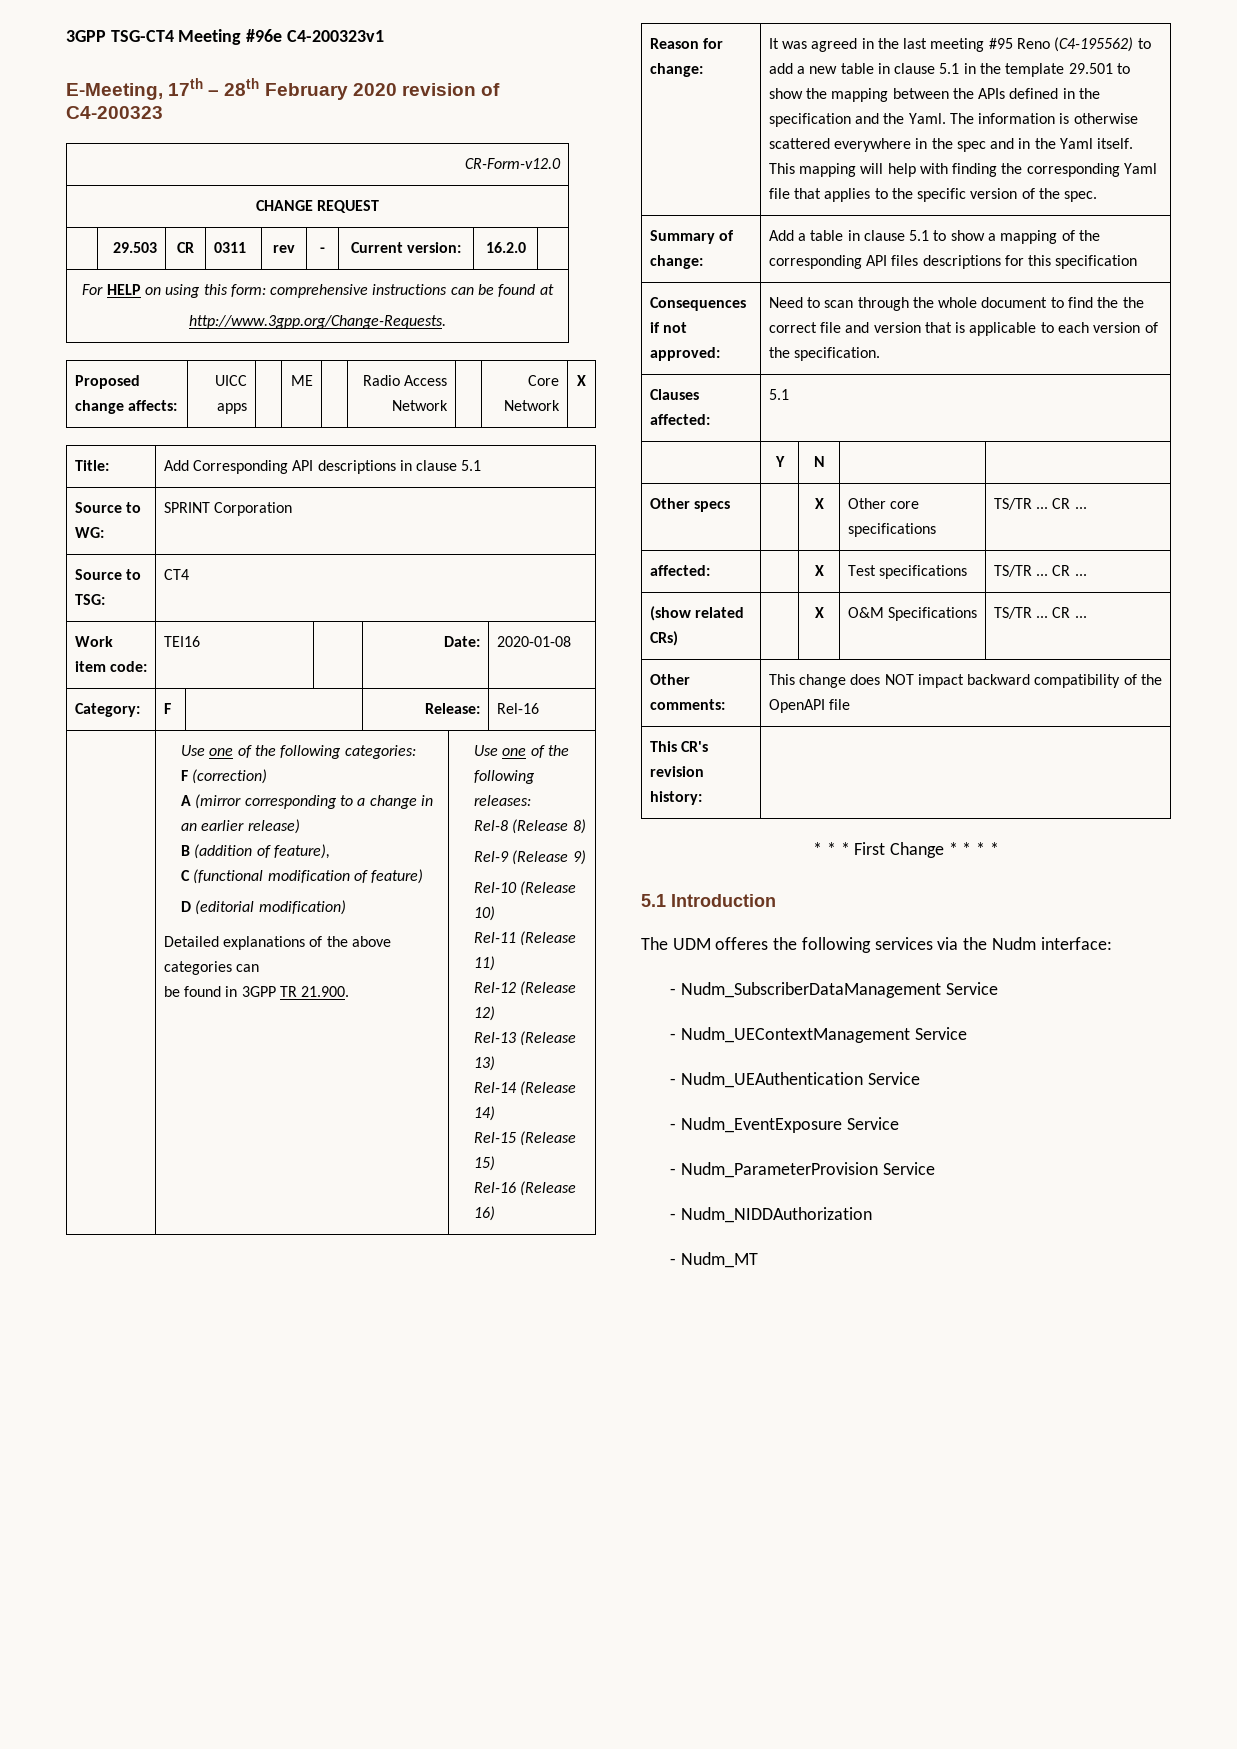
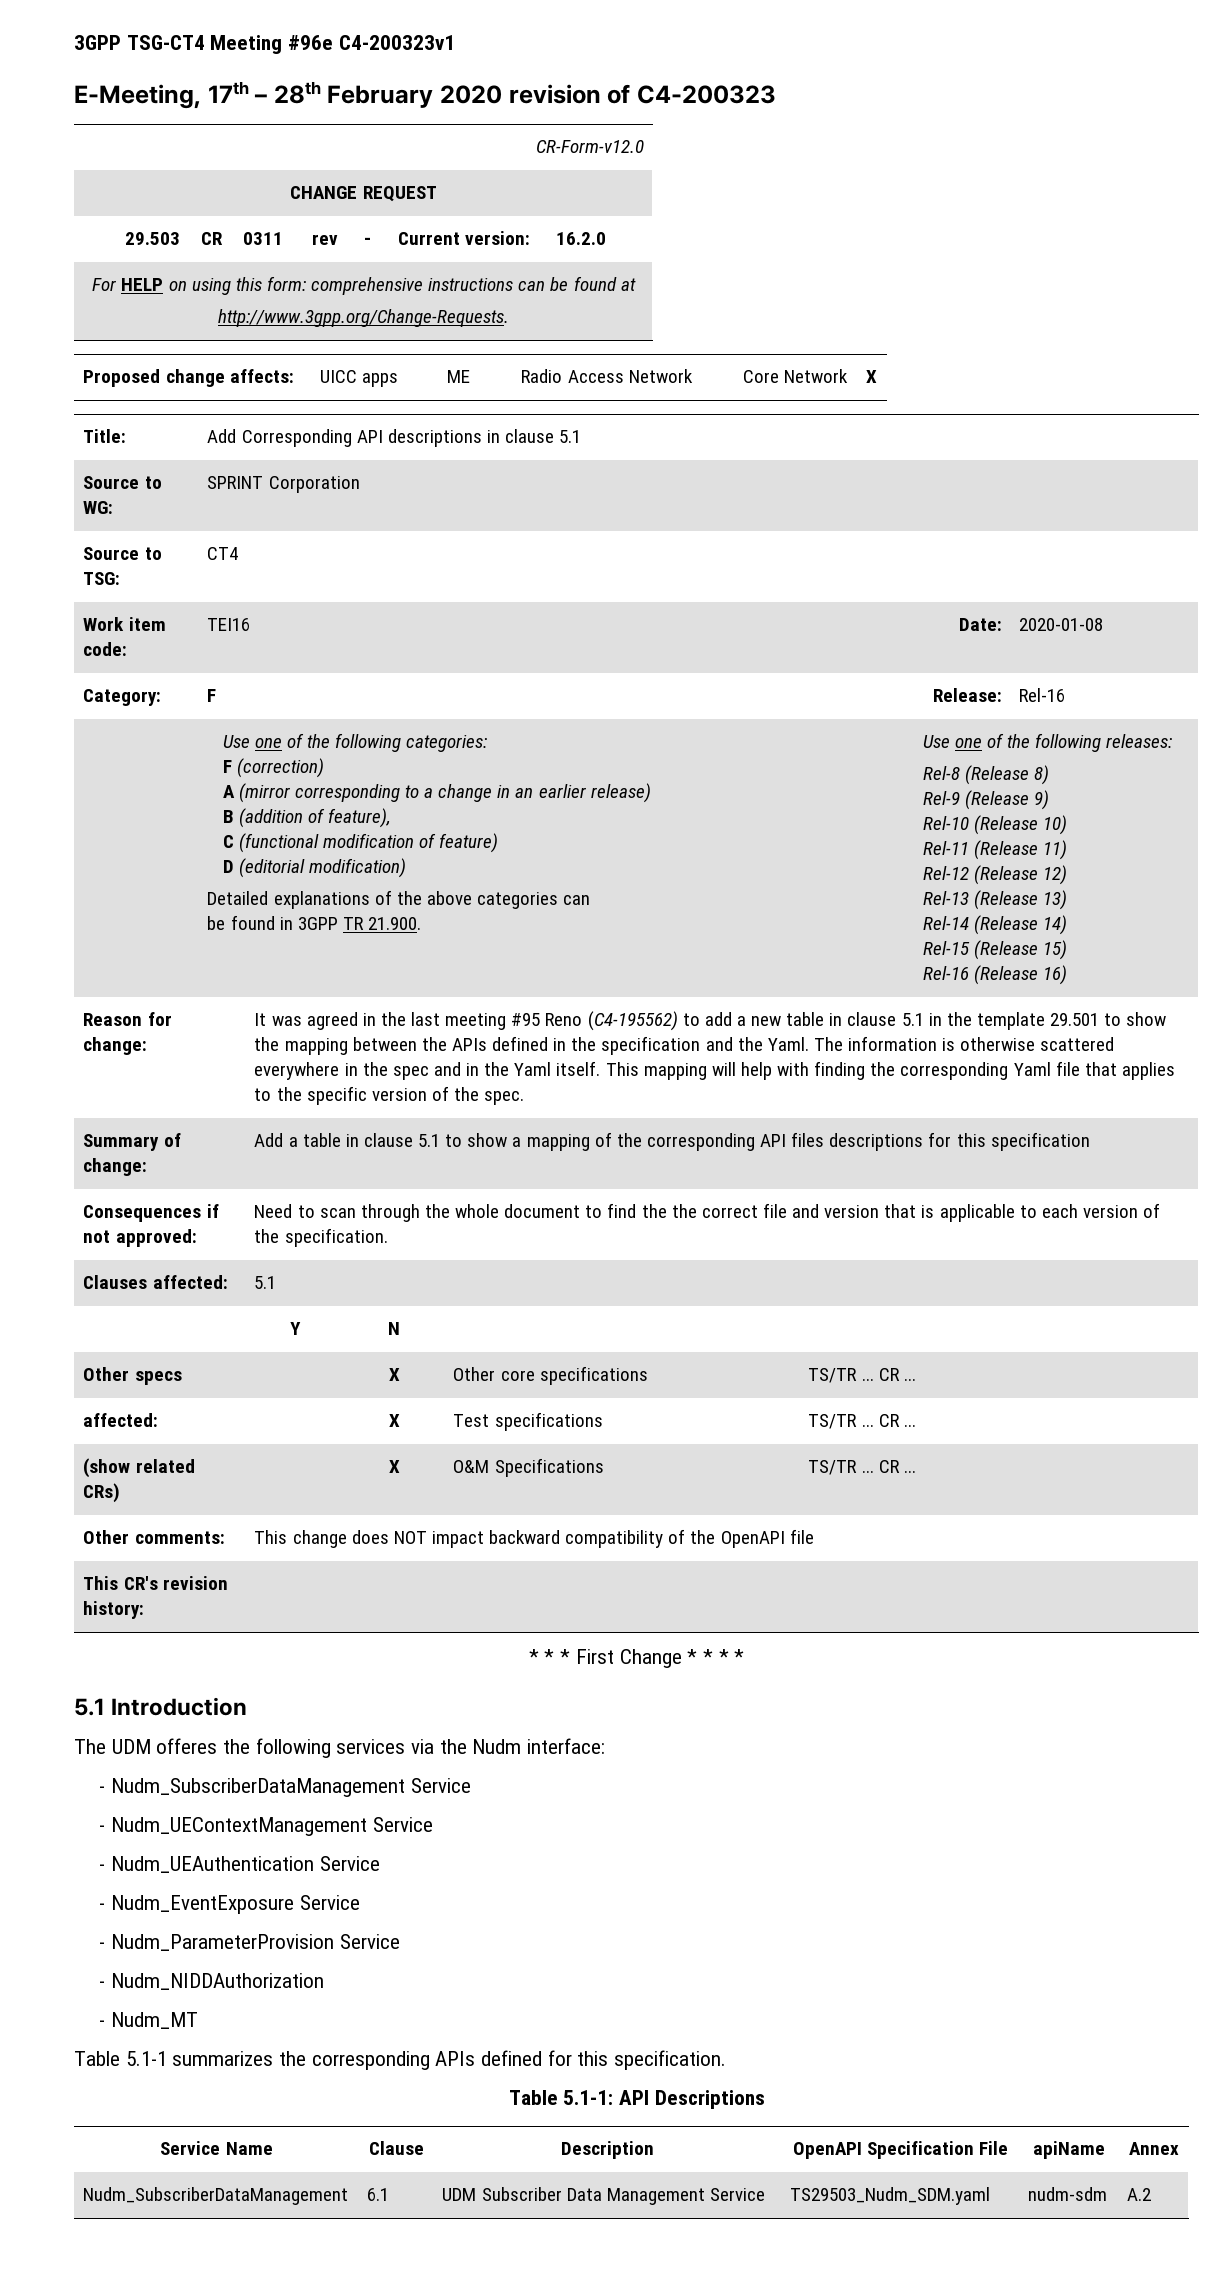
(758, 1260) none -> [74,2050,727,2070] [508,2090,765,2109] [160,2141,273,2155] [368,2141,424,2155] [561,2141,654,2159] [792,2141,1009,2159] [1033,2141,1105,2159] [1128,2142,1179,2155] [83,2187,349,2205] [367,2188,390,2201] [442,2187,765,2205] [790,2187,991,2205] [1028,2187,1108,2201] [1127,2188,1152,2201] // Table 5.1-1 summarizes the corresponding APIs defined for this specification. // Table 5.1-1: API Descriptions // Service Name | Clause | Description | OpenAPI Specification File | apiName | Annex // Nudm_SubscriberDataManagement | 6.1 | UDM Subscriber Data Management Service | TS29503_Nudm_SDM.yaml | nudm-sdm | A.2

